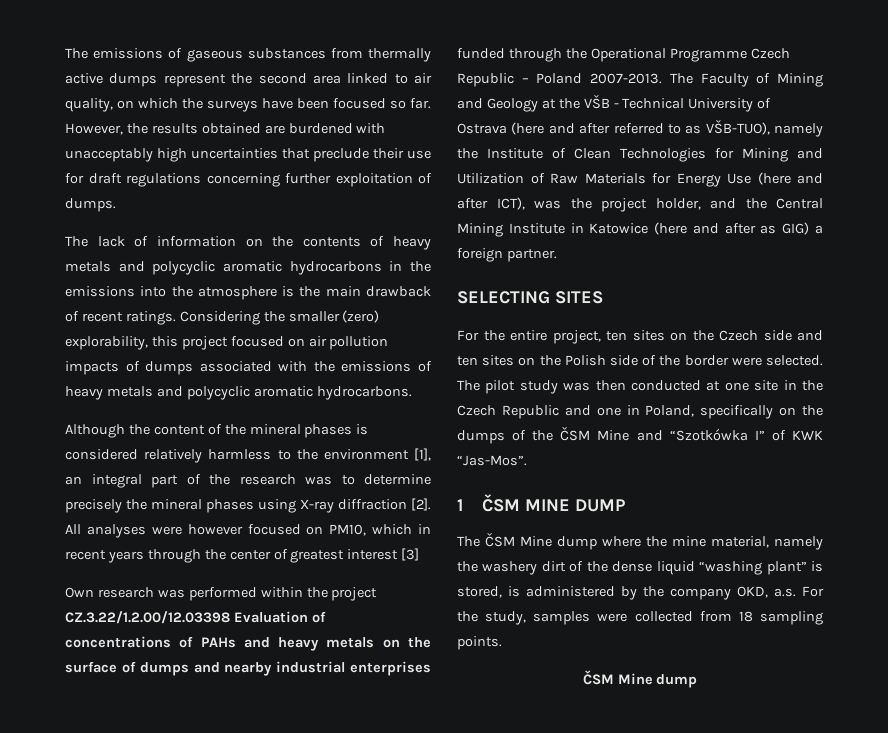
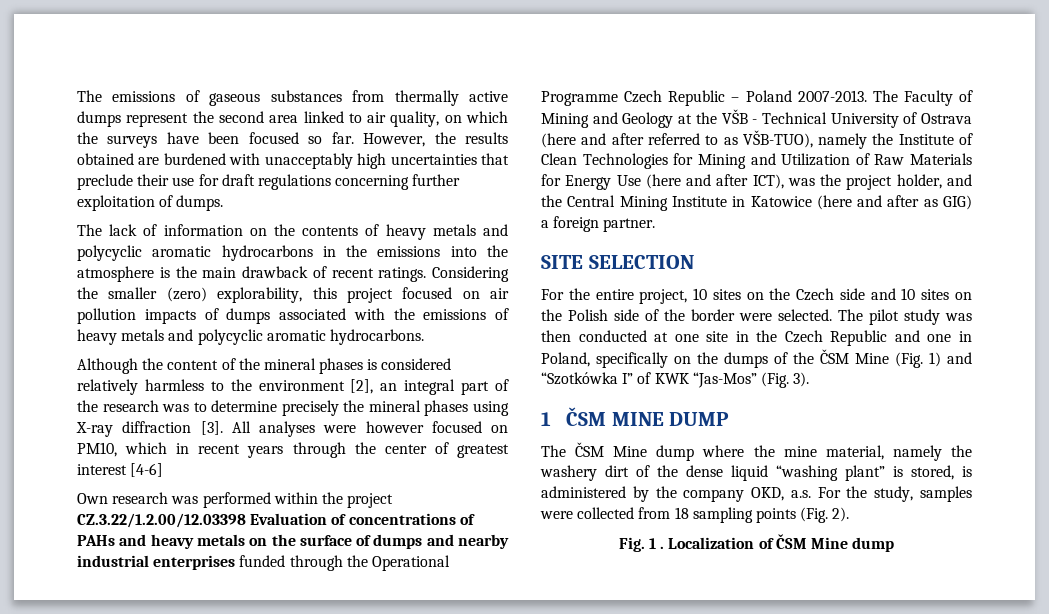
[414,448,431,461] [1], -> [350,379,374,394] [2],
[411,498,431,511] [2]. -> [200,421,223,435] [3].
[401,548,420,561] [3] -> [130,463,164,477] [4-6]
[457,291,603,304] SELECTING SITES -> [541,255,694,269] SITE SELECTION
[606,331,627,341] ten -> [693,288,708,300] 10
[457,356,478,366] ten -> [901,288,916,300] 10
(630, 435) none -> [895,352,941,368] (Fig. 1)
[457,455,527,466] “Jas-Mos”. -> [692,372,810,388] “Jas-Mos” (Fig. 3).
[457,636,502,650] points. // -> [755,507,850,523] [618,537,774,552] points (Fig. 2). // Fig. 1 . Localization of

